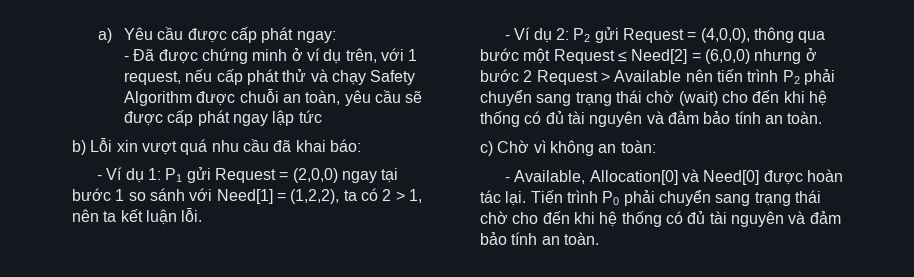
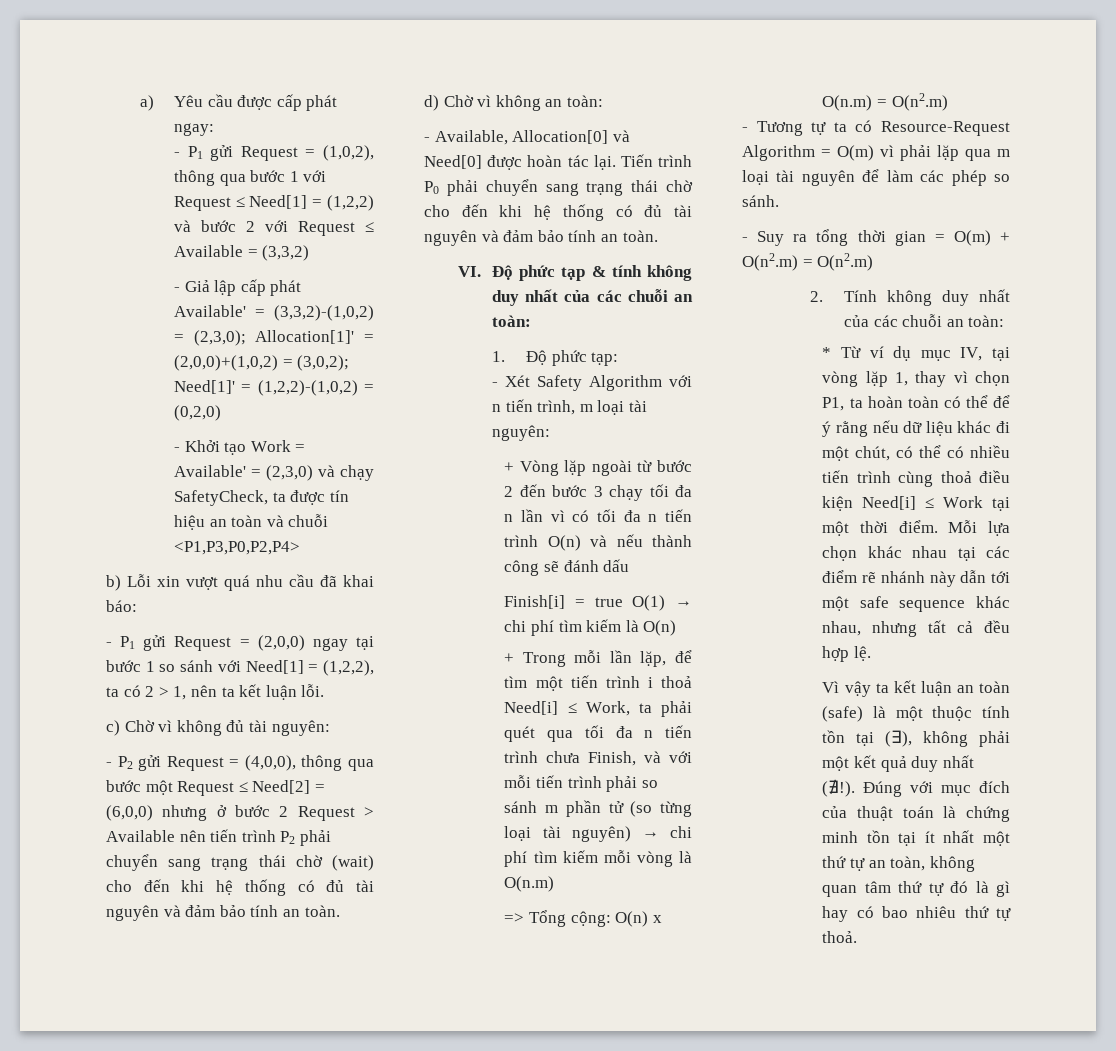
[133,48,418,64] [124,69,416,85] [124,89,423,106] [124,110,322,126] Đã được chứng minh ở ví dụ trên, với 1 request, nếu cấp phát thử và chạy Safety Algorithm được chuỗi an toàn, yêu cầu sẽ được cấp phát ngay lập tức -> [187,145,374,161] [173,170,327,186] [173,195,374,211] [173,220,374,236] [173,245,310,261] [173,279,302,296] [173,305,374,321] [173,330,374,346] [173,355,350,371] [173,380,374,396] [173,405,221,421] [173,440,306,455] [173,465,374,481] [173,490,349,506] [173,514,329,530] [173,541,300,555] P1 gửi Request = (1,0,2), thông qua bước 1 với Request ≤ Need[1] = (1,2,2) và bước 2 với Request ≤ Available = (3,3,2) // - Giả lập cấp phát Available' = (3,3,2)-(1,0,2) = (2,3,0); Allocation[1]' = (2,0,0)+(1,0,2) = (3,0,2); Need[1]' = (1,2,2)-(1,0,2) = (0,2,0) // - Khởi tạo Work = Available' = (2,3,0) và chạy SafetyCheck, ta được tín hiệu an toàn và chuỗi <P1,P3,P0,P2,P4>
[106,167,162,183] Ví dụ 1: -> (112, 644) none
[505,27,570,43] - Ví dụ 2: -> [106,720,330,736] [106,762,112,767] c) Chờ vì không đủ tài nguyên: // -
[480,141,493,156] c) -> [424,95,439,111] d)
(599, 238) none -> [457,265,692,281] [491,289,693,306] [491,315,531,327] [491,350,619,366] [491,375,692,391] [491,399,647,415] [491,425,550,441] [504,460,692,476] [504,484,692,501] [504,509,693,522] [504,534,692,551] [504,559,630,576] [504,595,692,611] [504,619,677,636] [504,650,692,667] [504,675,692,691] [504,701,692,717] [504,725,692,742] [504,751,692,766] [504,775,658,792] [504,800,692,817] [504,826,692,842] [504,850,692,867] [504,876,555,892] [504,910,662,927] [822,93,948,111] [742,120,1010,136] [742,145,1010,161] [742,169,1010,186] [742,195,779,207] [742,229,1010,246] [742,253,874,271] [809,289,1010,306] [843,314,1005,327] [822,346,1010,361] [822,371,1010,387] [822,395,1010,411] [822,420,1010,437] [822,445,1010,461] [822,470,1010,487] [822,496,1010,511] [822,520,1010,536] [822,546,1010,561] [822,570,1010,587] [822,596,1010,612] [822,620,1010,637] [822,646,871,662] [822,680,1010,697] [822,706,1010,722] [822,730,1010,747] [822,755,974,772] [822,779,1010,797] [822,806,1010,822] [822,830,1010,846] [822,856,975,872] [822,881,1010,897] [822,906,1011,922] [822,931,858,943] // VI. Độ phức tạp & tính không duy nhất của các chuỗi an toàn: // 1. Độ phức tạp: // - Xét Safety Algorithm với n tiến trình, m loại tài nguyên: // + Vòng lặp ngoài từ bước 2 đến bước 3 chạy tối đa n lần vì có tối đa n tiến trình O(n) và nếu thành công sẽ đánh dấu // Finish[i] = true O(1) → chi phí tìm kiếm là O(n) // + Trong mỗi lần lặp, để tìm một tiến trình i thoả Need[i] ≤ Work, ta phải quét qua tối đa n tiến trình chưa Finish, và với mỗi tiến trình phải so sánh m phần tử (so từng loại tài nguyên) → chi phí tìm kiếm mỗi vòng là O(n.m) // => Tổng cộng: O(n) x O(n.m) = O(n2.m) // - Tương tự ta có Resource-Request Algorithm = O(m) vì phải lặp qua m loại tài nguyên để làm các phép so sánh. // - Suy ra tổng thời gian = O(m) + O(n2.m) = O(n2.m) // 2. Tính không duy nhất của các chuỗi an toàn: // * Từ ví dụ mục IV, tại vòng lặp 1, thay vì chọn P1, ta hoàn toàn có thể để ý rằng nếu dữ liệu khác đi một chút, có thể có nhiều tiến trình cùng thoả điều kiện Need[i] ≤ Work tại một thời điểm. Mỗi lựa chọn khác nhau tại các điểm rẽ nhánh này dẫn tới một safe sequence khác nhau, nhưng tất cả đều hợp lệ. // Vì vậy ta kết luận an toàn (safe) là một thuộc tính tồn tại (∃), không phải một kết quả duy nhất (∄!). Đúng với mục đích của thuật toán là chứng minh tồn tại ít nhất một thứ tự an toàn, không quan tâm thứ tự đó là gì hay có bao nhiêu thứ tự thoả.

